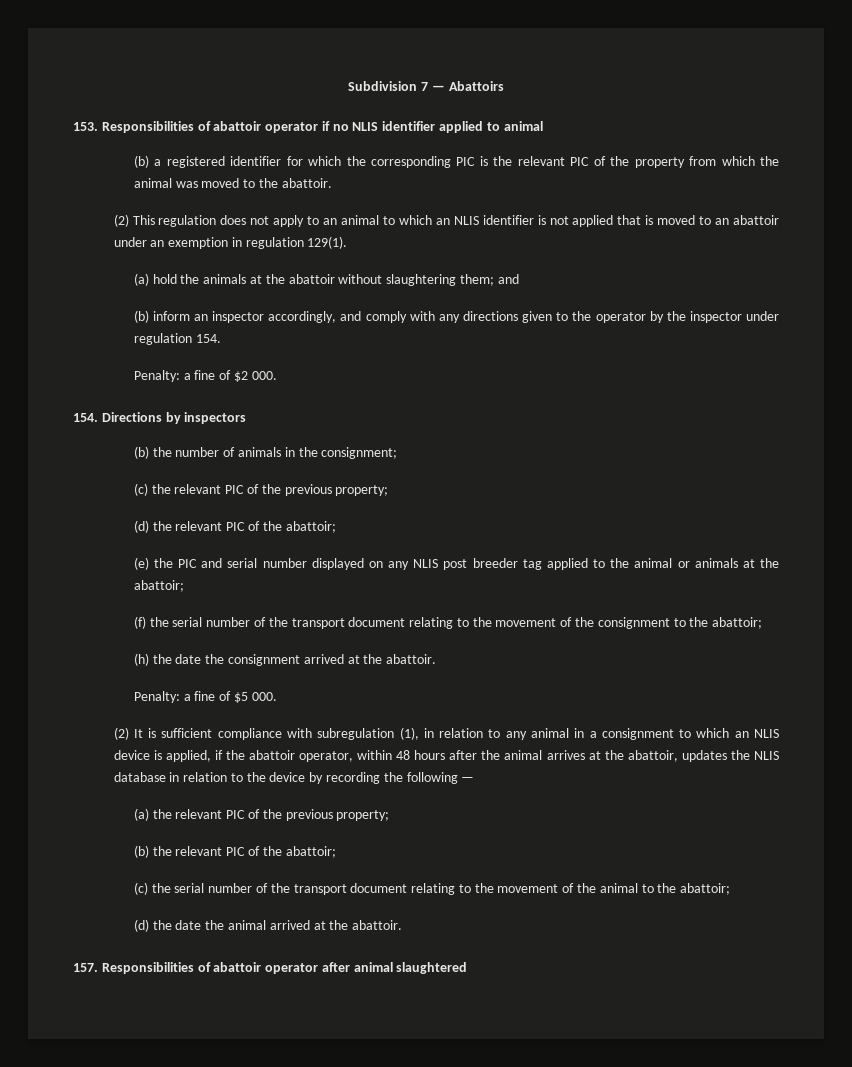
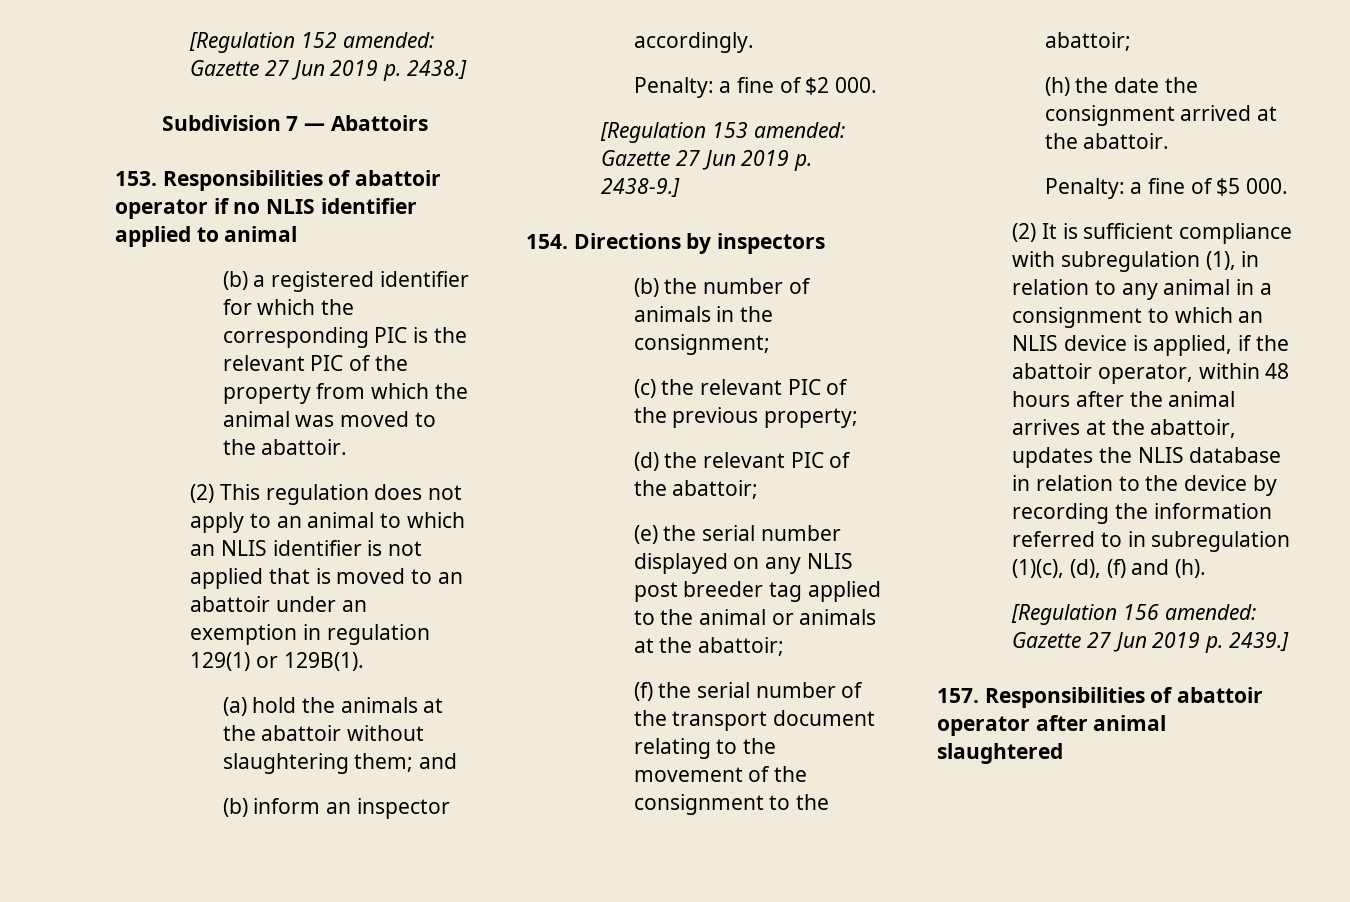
(348, 86) none -> [189,32,434,53] [190,60,467,81] [Regulation 152 amended: Gazette 27 Jun 2019 p. 2438.] //
[307,236,348,249] 129(1). -> [190,652,364,671] 129(1) or 129B(1).
[268,311,779,323] [133,333,221,345] accordingly, and comply with any directions given to the operator by the inspector under regulation 154. -> [633,32,754,53] accordingly.
(277, 375) none -> [600,122,845,143] [601,150,812,171] [601,178,681,197] // [Regulation 153 amended: Gazette 27 Jun 2019 p. 2438-9.]
[178,558,223,568] PIC and -> (697, 533) none
[406,772,475,784] [133,808,390,821] [133,845,336,858] [133,882,731,895] [133,919,403,932] following — // (a) the relevant PIC of the previous property; // (b) the relevant PIC of the abattoir; // (c) the serial number of the transport document relating to the movement of the animal to the abattoir; // (d) the date the animal arrived at the abattoir. -> [1153,503,1272,519] [1012,531,1291,552] [1012,559,1206,578] [1011,604,1256,625] [1012,632,1289,653] information referred to in subregulation (1)(c), (d), (f) and (h). // [Regulation 156 amended: Gazette 27 Jun 2019 p. 2439.]

